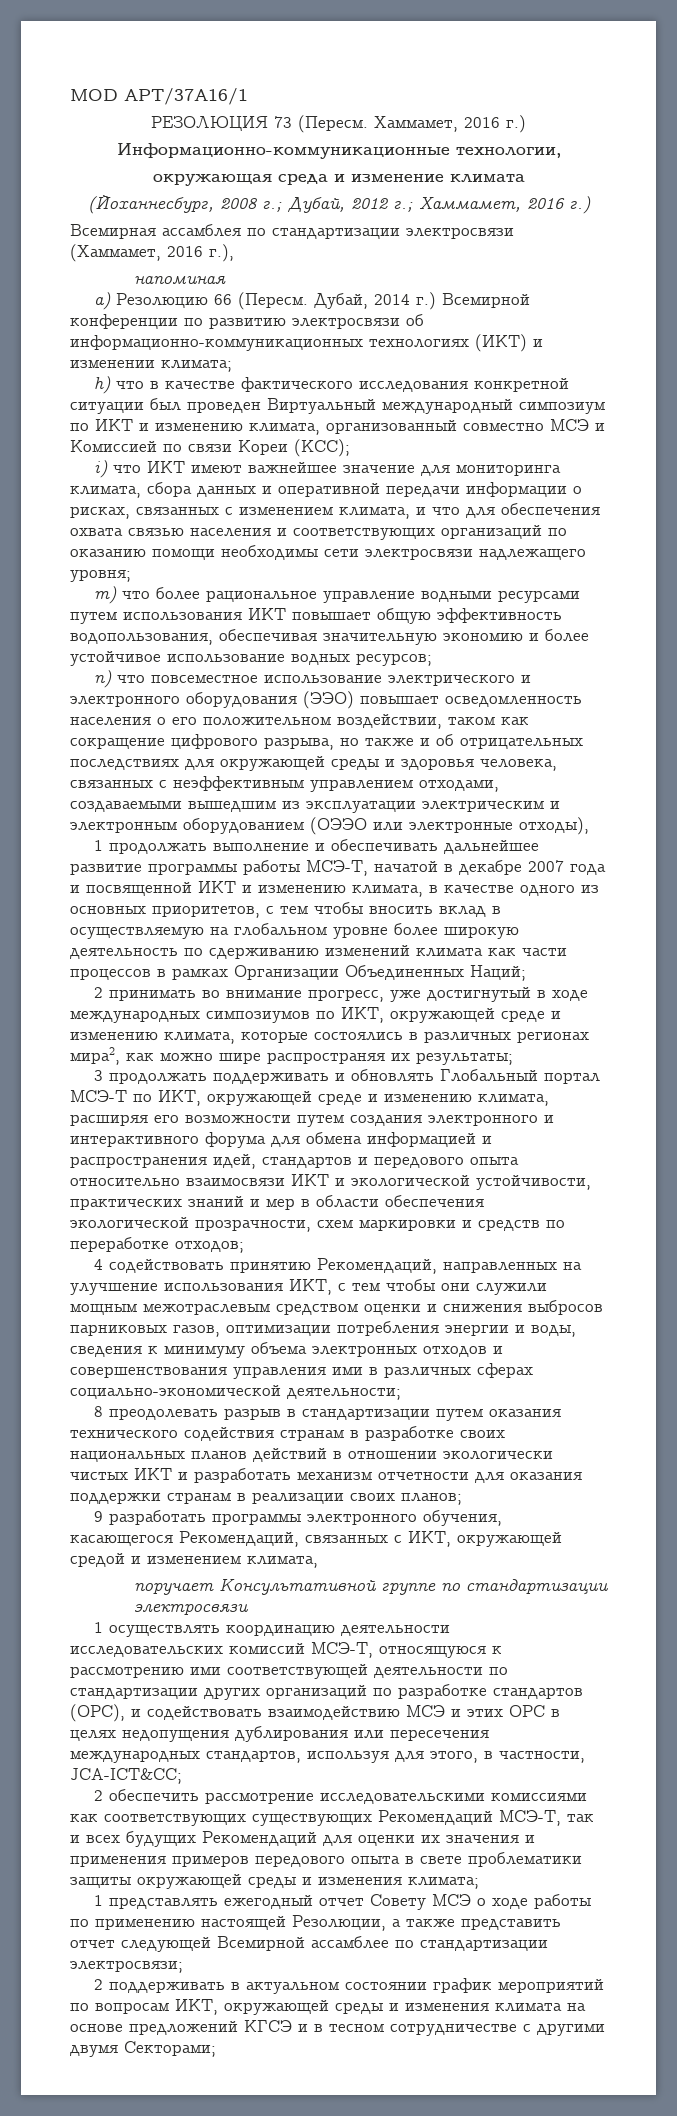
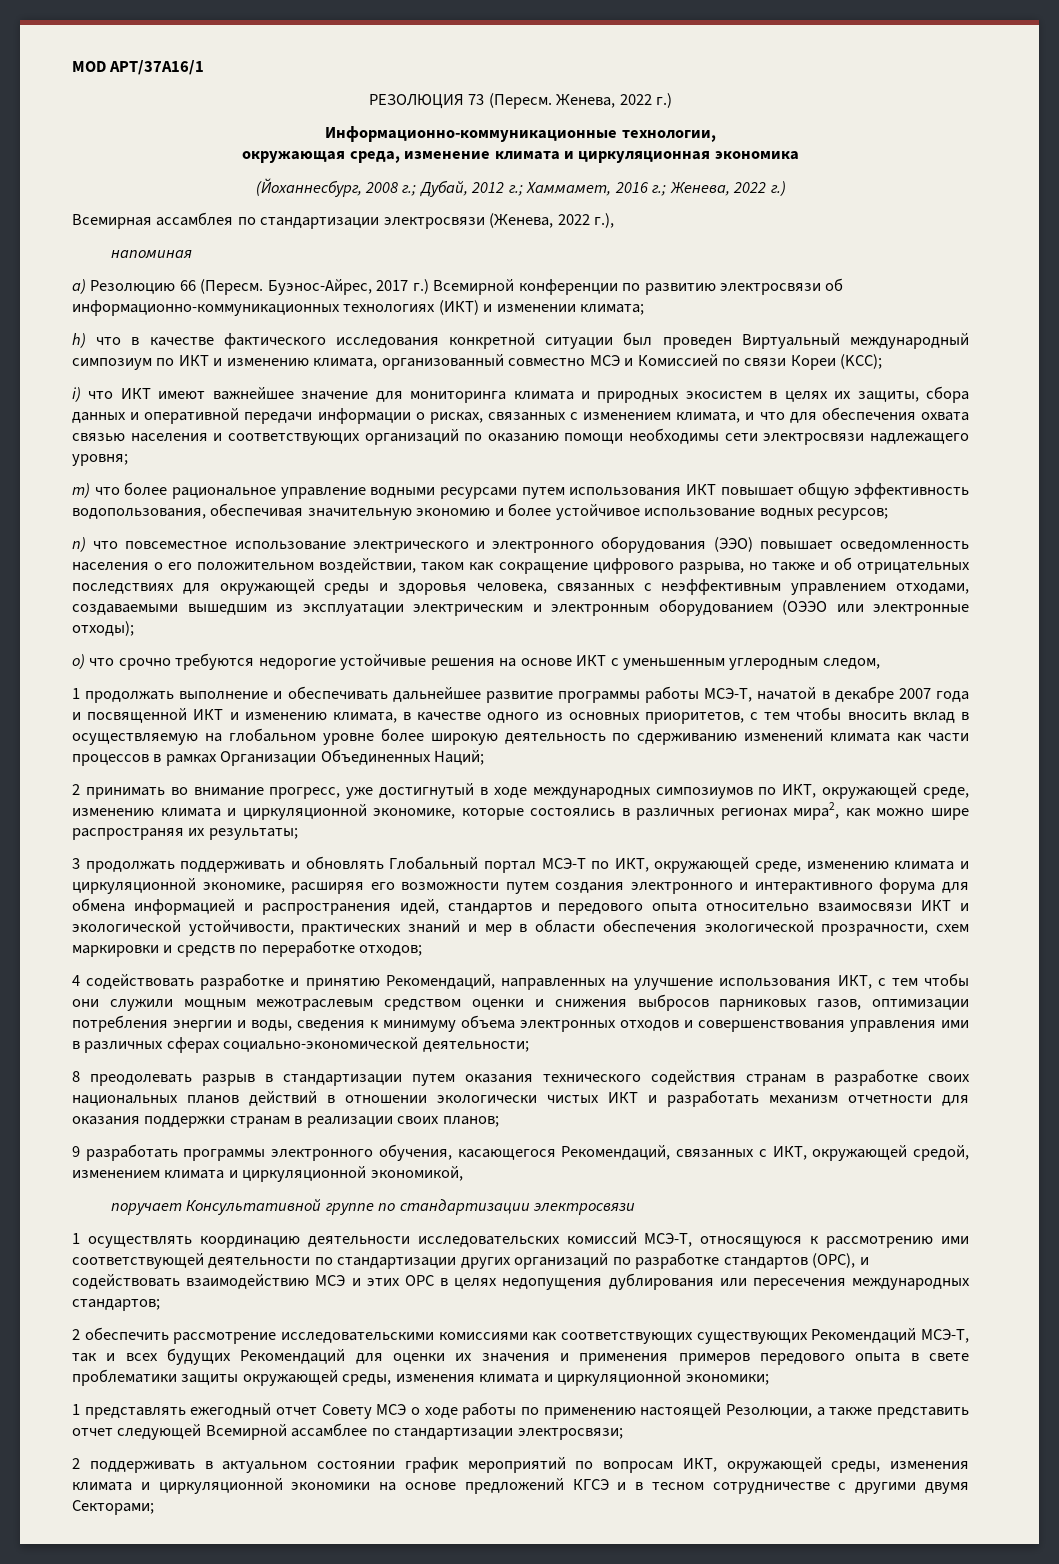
[374,116,500,132] Хаммамет, 2016 -> [556,94,652,108] Женева, 2022
[277,174,345,185] среда и -> [349,151,400,163] среда,
(525, 178) none -> [563,151,799,163] и циркуляционная экономика
(565, 203) none -> [652,182,767,196] г.; Женева, 2022
[70,244,203,262] (Хаммамет, 2016 -> [489,213,590,228] (Женева, 2022
[314,293,411,309] Дубай, 2014 -> [267,279,409,295] Буэнос-Айрес, 2017
[70,486,141,498] климата, -> [513,391,919,403] климата и природных экосистем в целях их защиты,
[519,817,589,835] отходы), -> [72,621,134,636] [72,653,880,670] отходы); // o) что срочно требуются недорогие устойчивые решения на основе ИКТ с уменьшенным углеродным следом,
[501,1010,561,1022] [70,1032,235,1044] среде и изменению климата, -> [923,787,969,799] [72,804,456,820] среде, изменению климата и циркуляционной экономике,
[318,1093,549,1106] среде и изменению климата, -> [755,861,969,873] [72,878,285,894] среде, изменению климата и циркуляционной экономике,
(225, 1266) none -> [200,973,300,990] разработке и
[70,1553,318,1568] средой и изменением климата, -> [913,1145,970,1161] [72,1166,463,1182] средой, изменением климата и циркуляционной экономикой,
[206,1750,585,1763] [70,1768,182,1784] стандартов, используя для этого, в частности, JCA-ICT&CC; -> [72,1299,160,1311] стандартов;
[248,1876,479,1889] среды и изменения климата; -> [342,1370,769,1386] среды, изменения климата и циркуляционной экономики;
[335,2002,562,2014] среды и изменения климата -> [831,1461,969,1473] [72,1478,371,1494] среды, изменения климата и циркуляционной экономики

